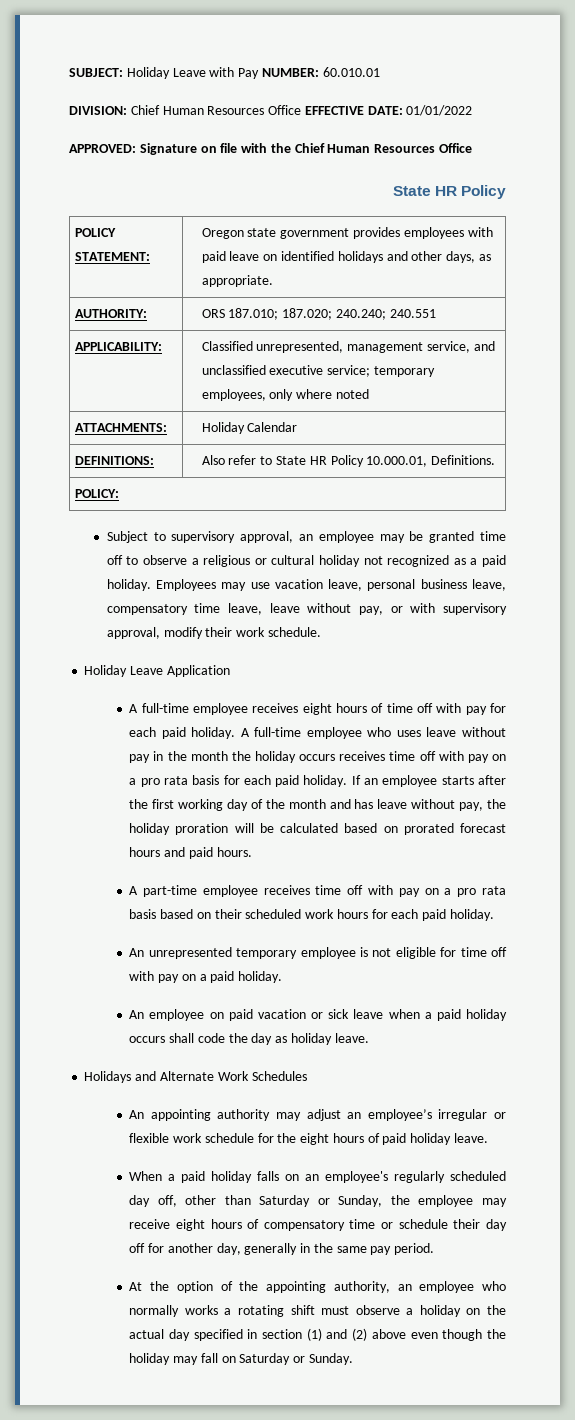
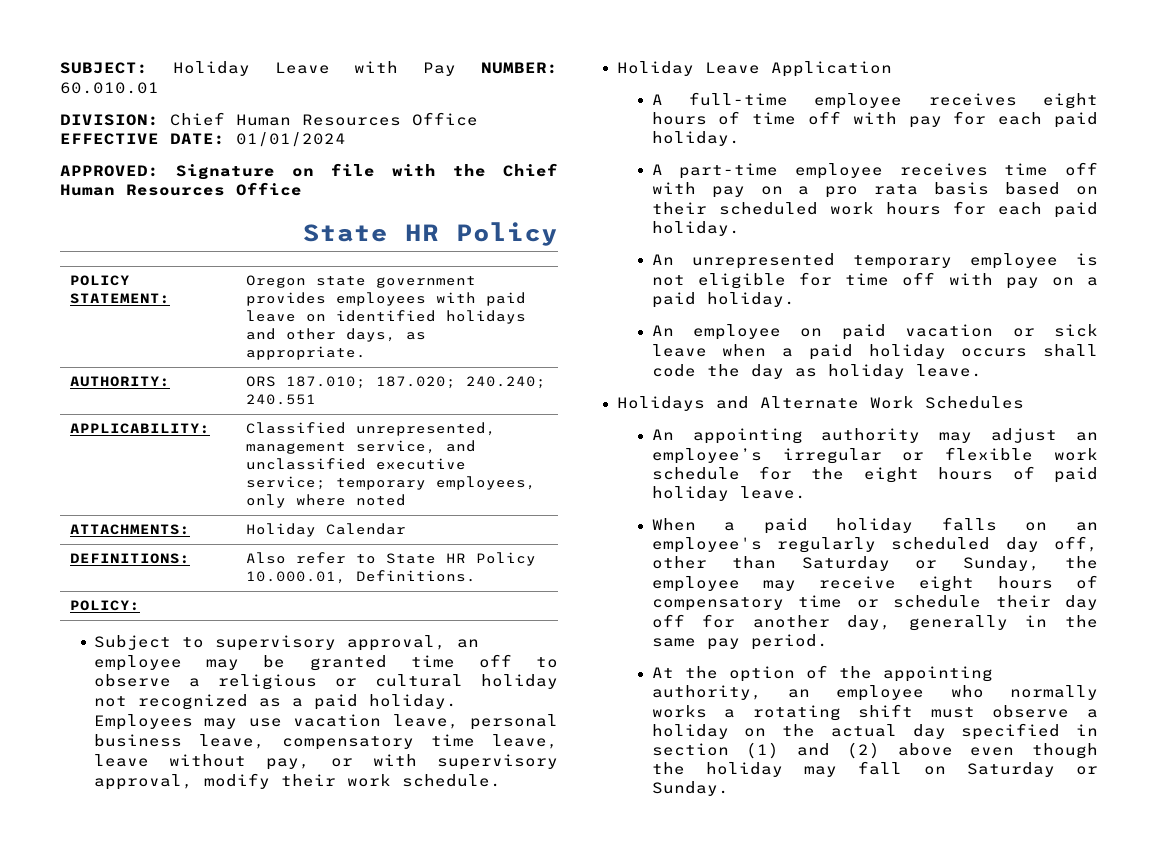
[406,105,473,116] 01/01/2022 -> [236,132,346,147] 01/01/2024
[240,727,507,739] [129,751,506,763] [129,775,507,787] [129,799,506,811] [129,823,506,835] [129,847,252,859] A full-time employee who uses leave without pay in the month the holiday occurs receives time off with pay on a pro rata basis for each paid holiday. If an employee starts after the first working day of the month and has leave without pay, the holiday proration will be calculated based on prorated forecast hours and paid hours. -> (740, 138) none

